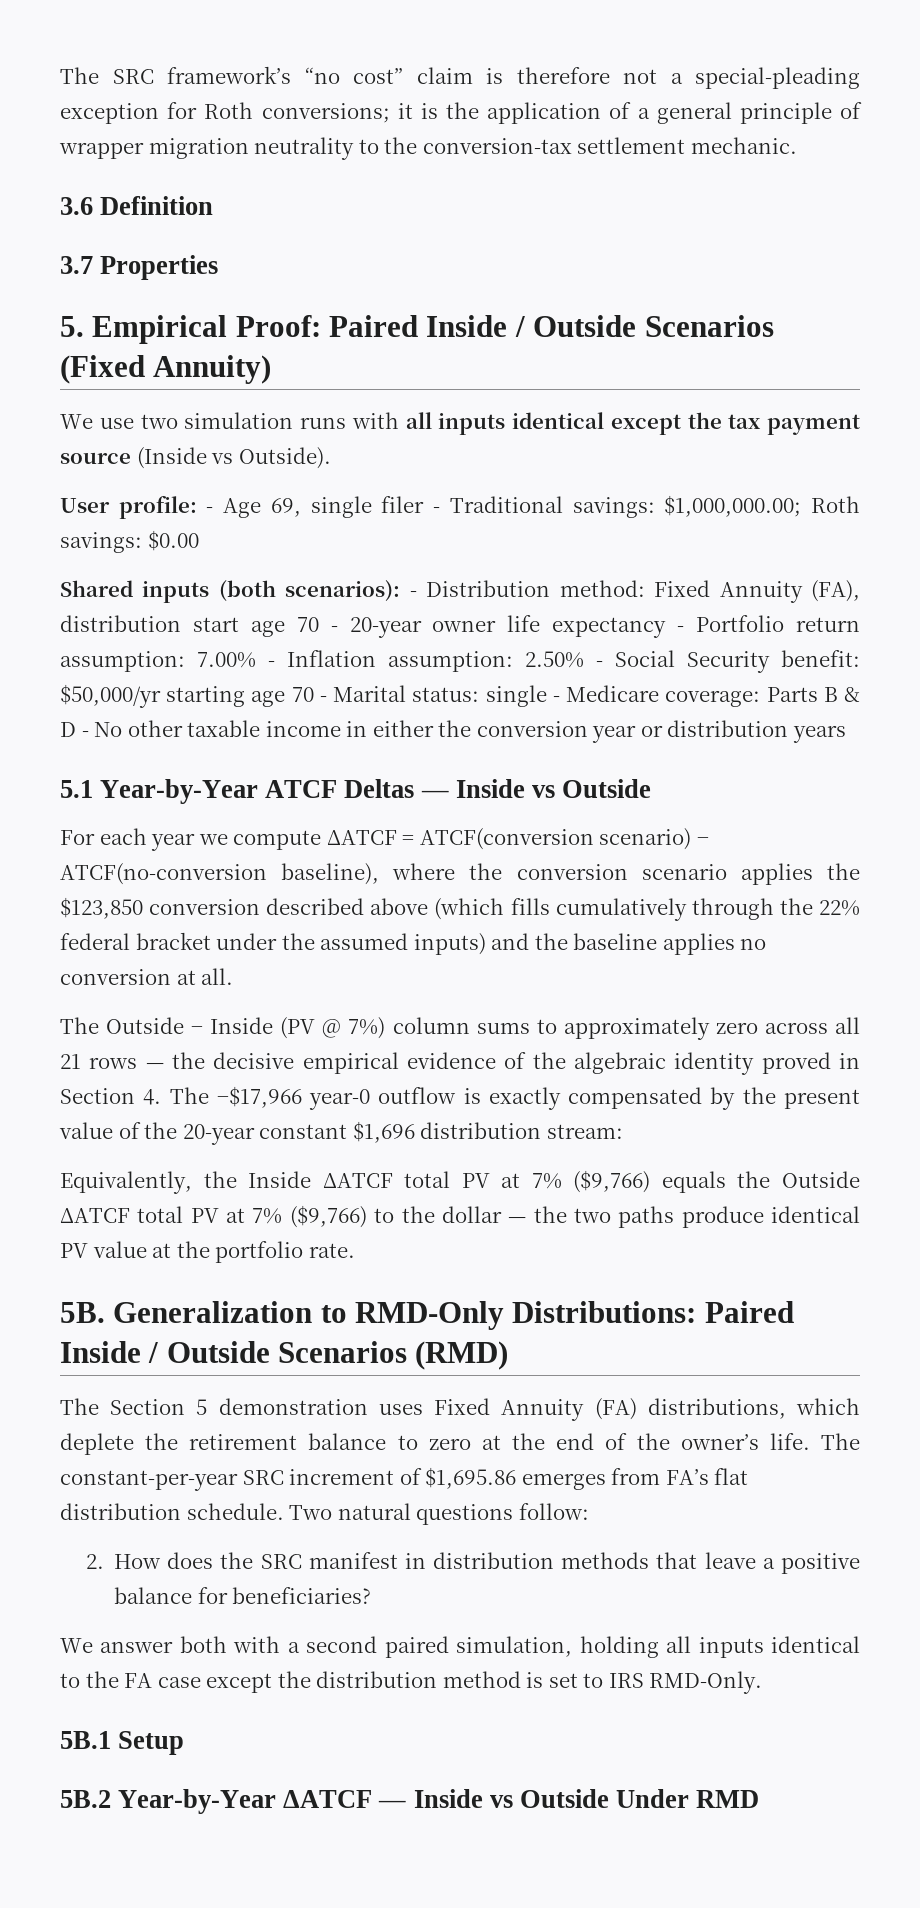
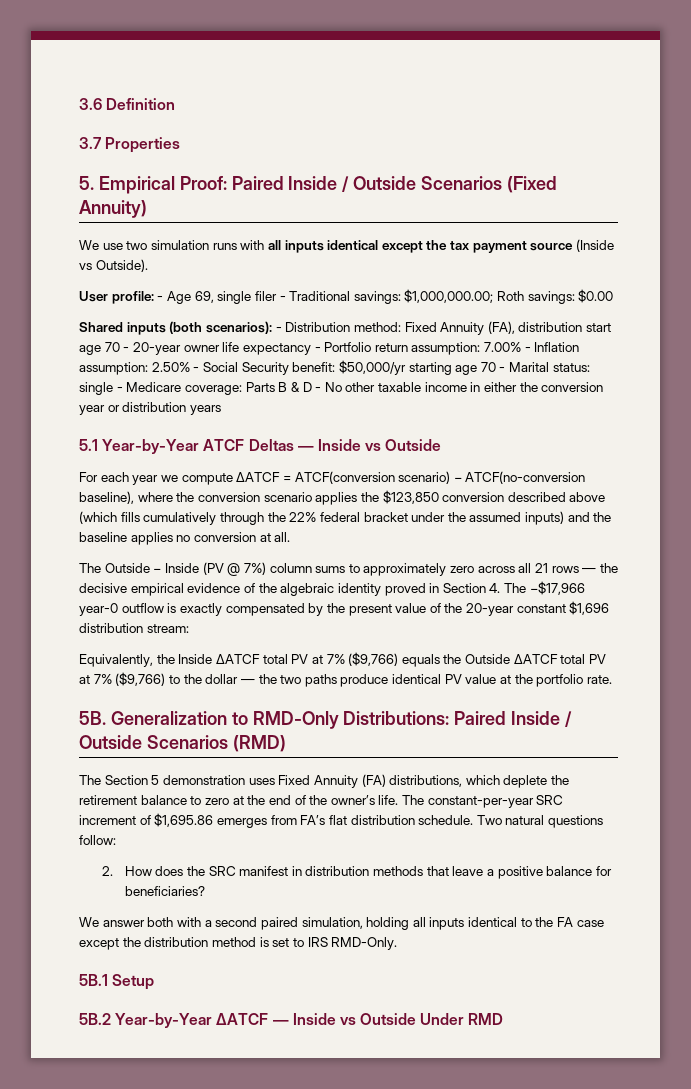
[60,66,860,89] [60,102,862,124] [59,137,797,160] The SRC framework’s “no cost” claim is therefore not a special-pleading exception for Roth conversions; it is the application of a general principle of wrapper migration neutrality to the conversion-tax settlement mechanic. // -> (79, 104) none

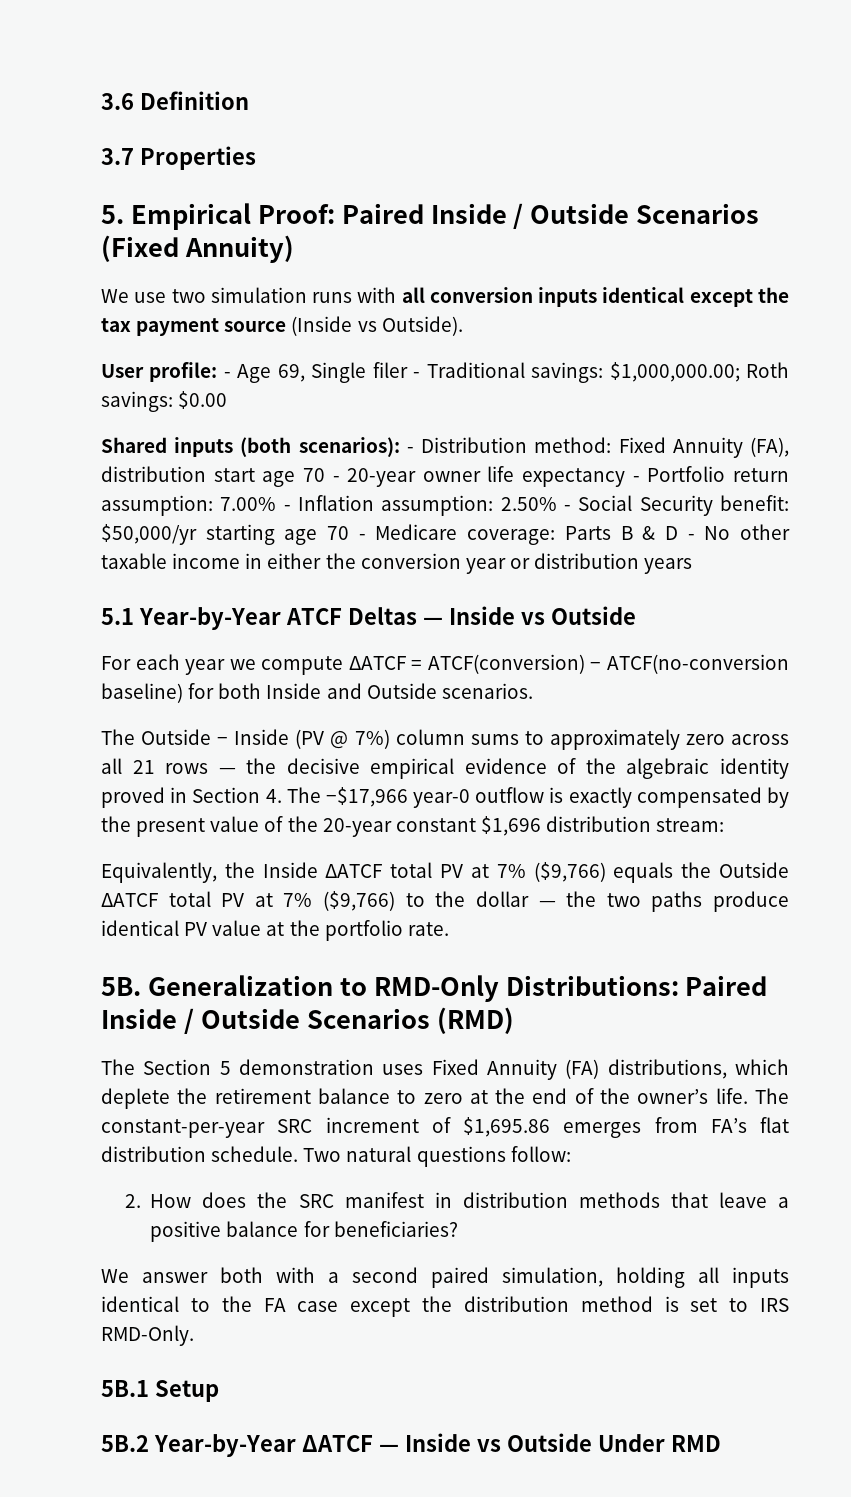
(281, 245) none -> [429,287,533,303] conversion
[217,291,252,304] single -> [311,362,367,383] Single
[509,362,590,372] [79,382,123,395] Marital status: single - -> (366, 537) none
[294,471,586,484] [79,490,606,505] [79,511,612,525] [79,532,291,545] ATCF(conversion scenario) − ATCF(no-conversion baseline), where the conversion scenario applies the $123,850 conversion described above (which fills cumulatively through the 22% federal bracket under the assumed inputs) and the baseline applies no conversion at all. -> [427,654,789,674] [101,683,533,703] ATCF(conversion) − ATCF(no-conversion baseline) for both Inside and Outside scenarios.

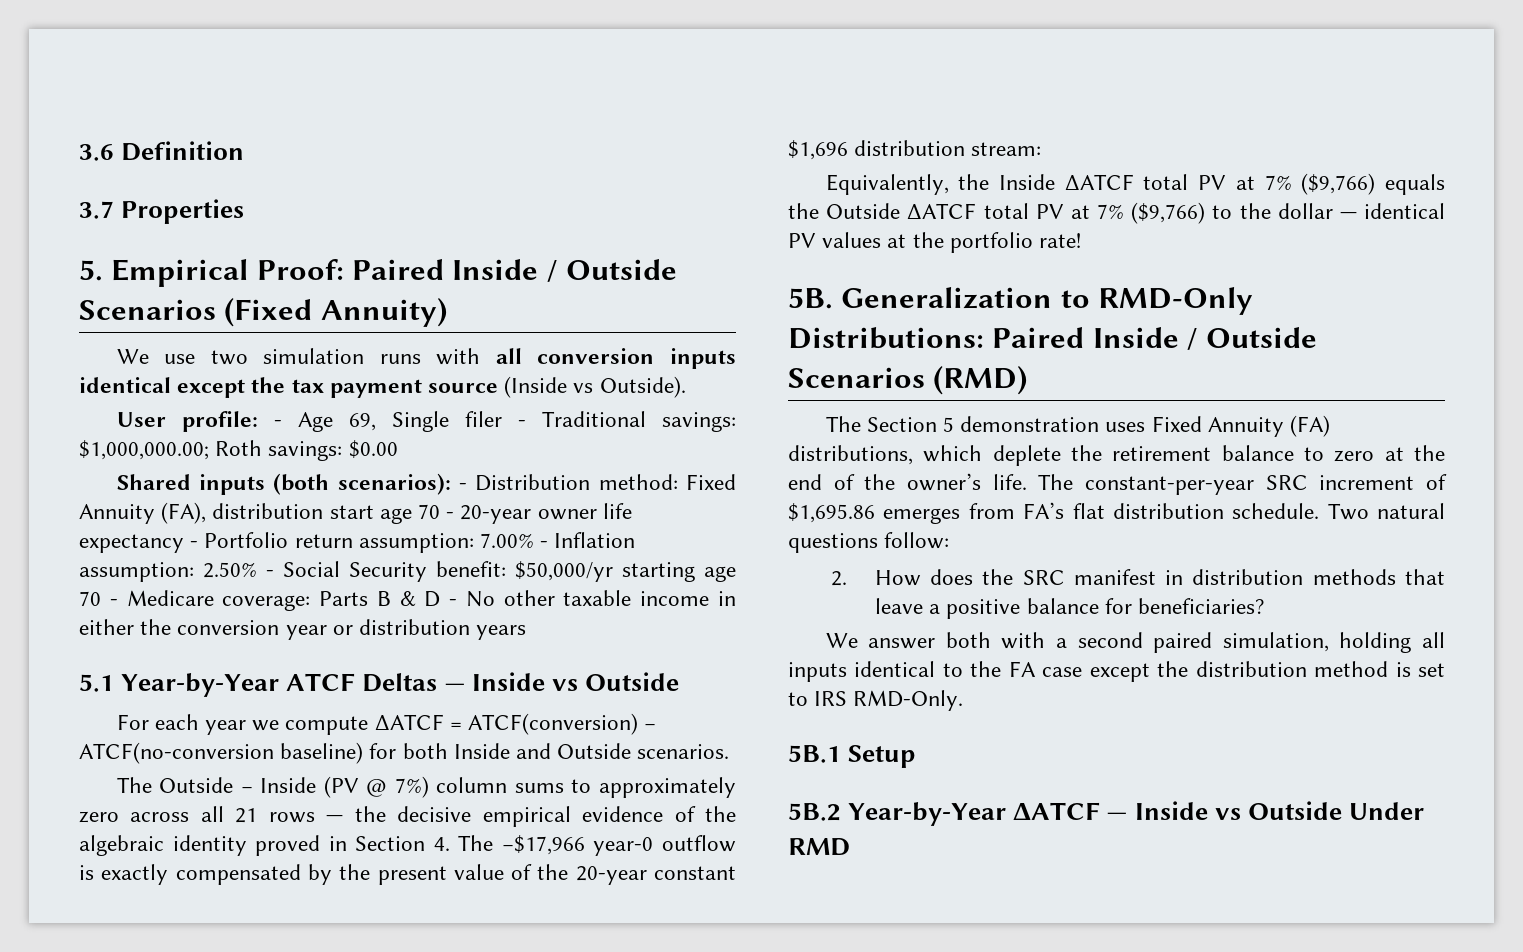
[566,891,790,912] the two paths produce -> (1357, 215) none
[212,920,262,936] value -> [822,232,882,248] values
[407,922,449,936] rate. -> [1039,233,1082,248] rate!

